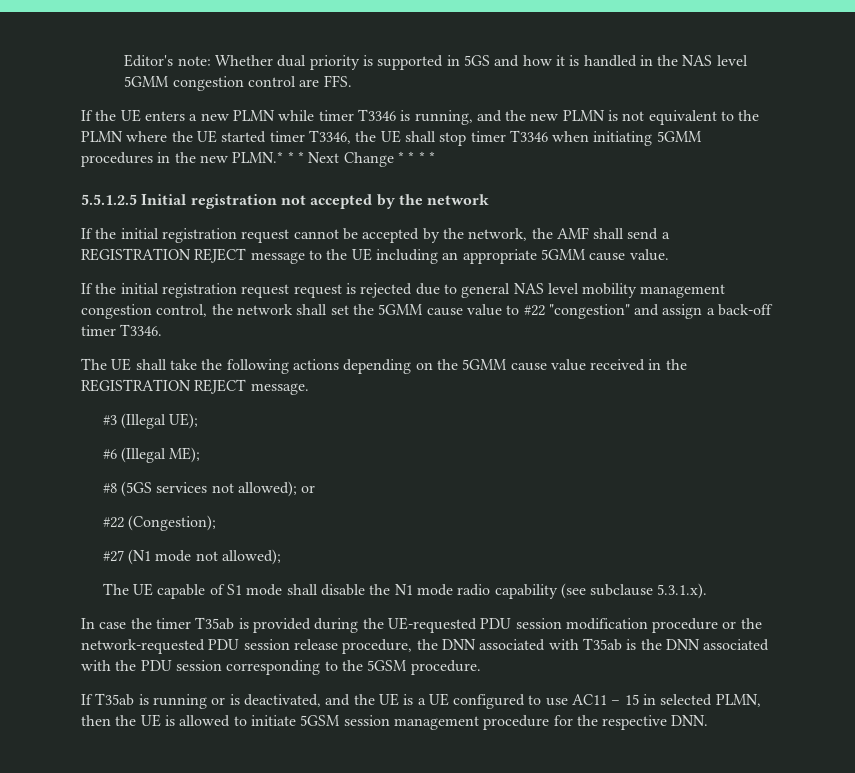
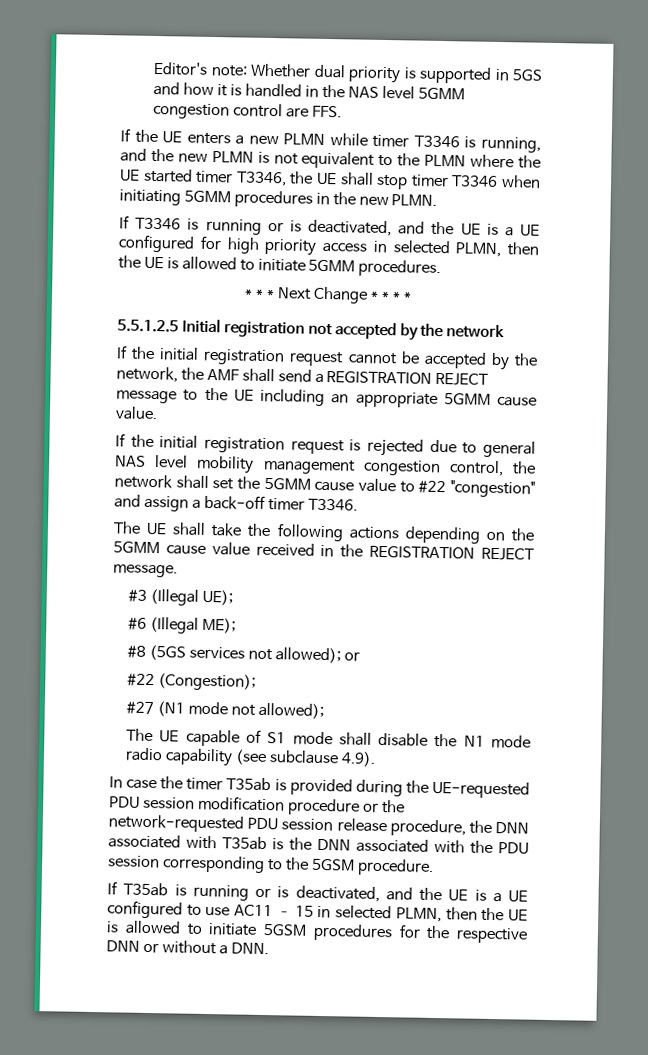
[232,151,284,163] PLMN.* -> [391,194,438,207] [119,215,541,237] [118,234,540,258] [118,255,442,278] [245,288,254,298] PLMN. // If T3346 is running or is deactivated, and the UE is a UE configured for high priority access in selected PLMN, then the UE is allowed to initiate 5GMM procedures. // *
[293,284,342,298] request -> (345, 447) none
[657,583,708,599] 5.3.1.x). -> [340,751,376,767] 4.9).
[343,715,668,730] session management procedure for the respective -> [312,923,528,944] [106,940,228,955] procedures for the respective DNN or without a

